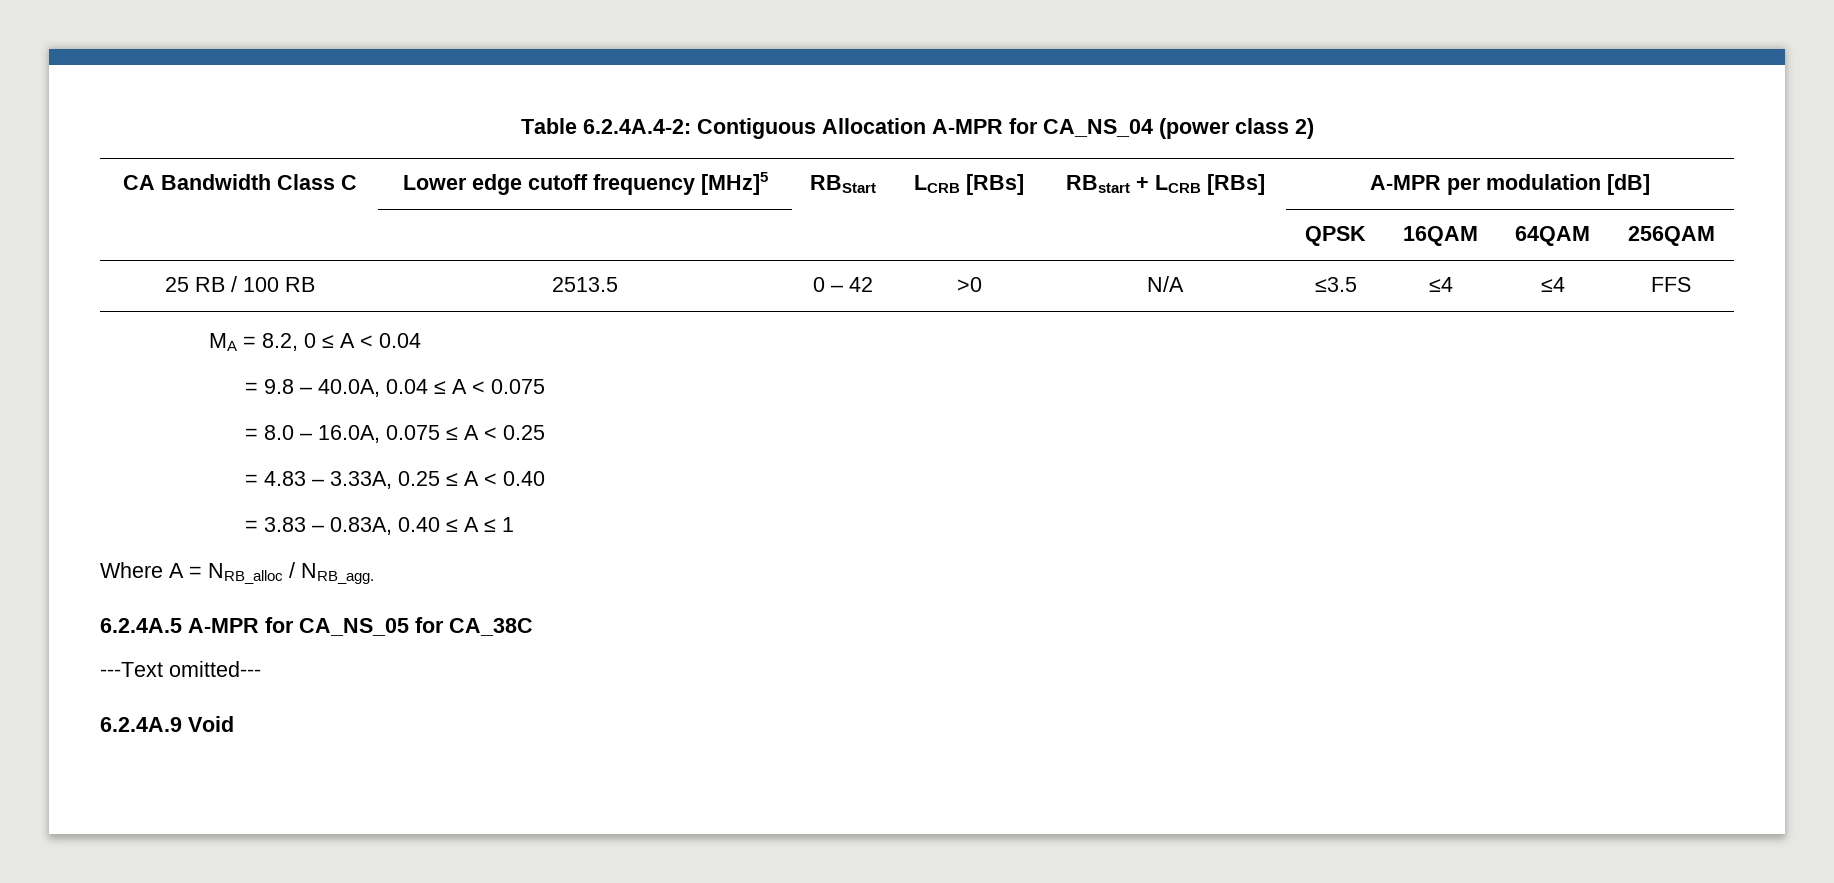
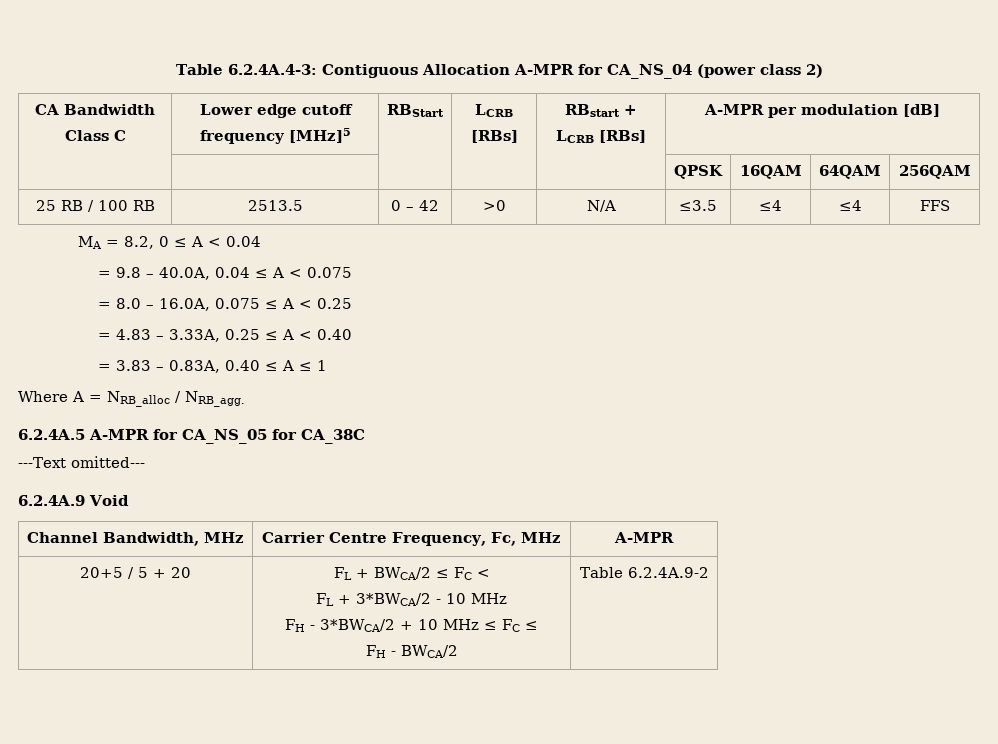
[520,118,691,134] Table 6.2.4A.4-2: -> [175,64,317,75] Table 6.2.4A.4-3:
(234, 724) none -> [27,532,244,546] [262,532,561,546] [614,532,674,543] [80,567,191,579] [333,567,490,580] [316,593,507,606] [285,619,538,632] [365,645,458,658] [579,567,709,578] // Channel Bandwidth, MHz | Carrier Centre Frequency, Fc, MHz | A-MPR // 20+5 / 5 + 20 | FL + BWCA/2 ≤ FC < // FL + 3*BWCA/2 - 10 MHz // FH - 3*BWCA/2 + 10 MHz ≤ FC ≤ // FH - BWCA/2 | Table 6.2.4A.9-2

